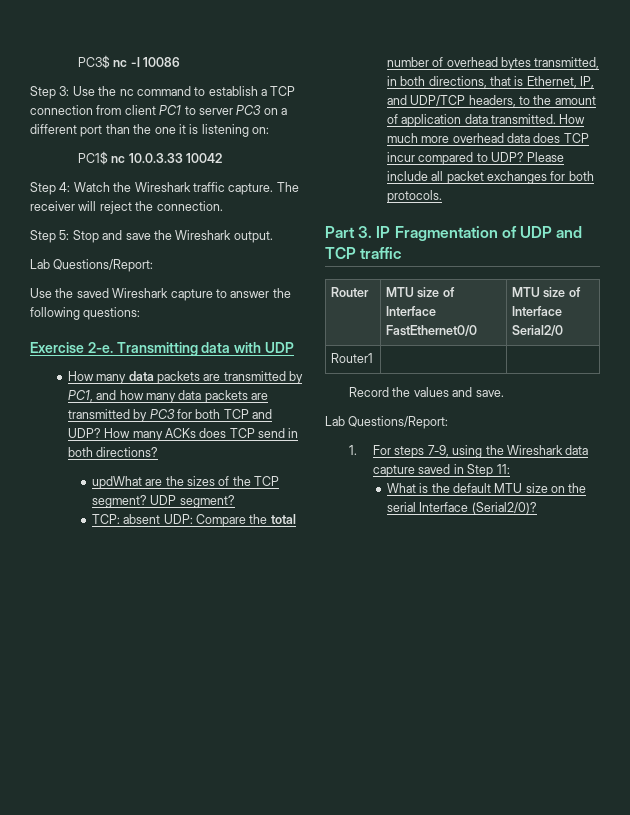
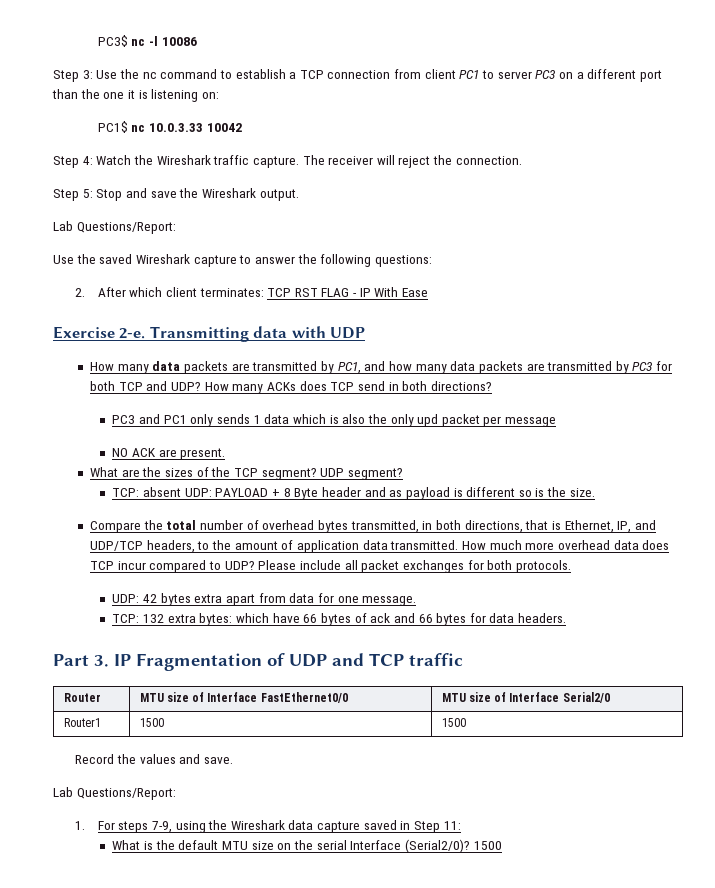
(141, 313) none -> [75,287,429,297] // 2. After which client terminates: TCP RST FLAG - IP With Ease
[91,476,142,489] updWhat -> [112,414,557,427] [112,448,226,460] [90,467,119,477] PC3 and PC1 only sends 1 data which is also the only upd packet per message // NO ACK are present. // What
(193, 519) none -> [215,487,595,500] PAYLOAD + 8 Byte header and as payload is different so is the size. //
(442, 196) none -> [112,593,417,606] [112,613,567,626] // UDP: 42 bytes extra apart from data for one message. // TCP: 132 extra bytes: which have 66 bytes of ack and 66 bytes for data headers.
(374, 358) | -> [139,718,164,727] [441,718,466,727] 1500 | 1500
(537, 508) none -> [473,841,502,850] 1500

